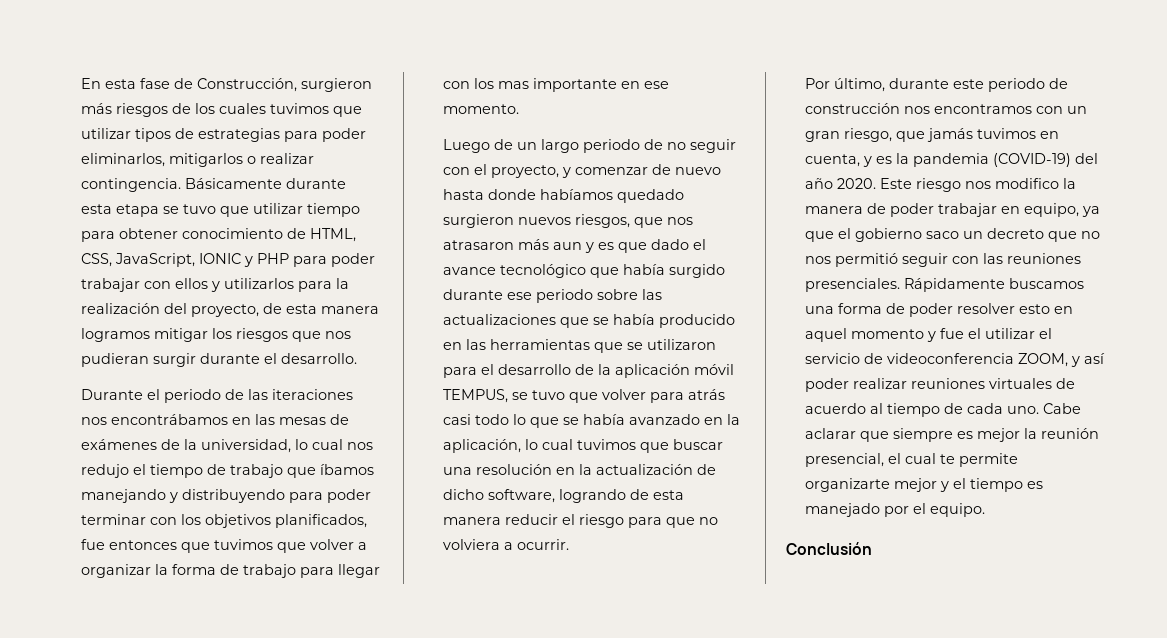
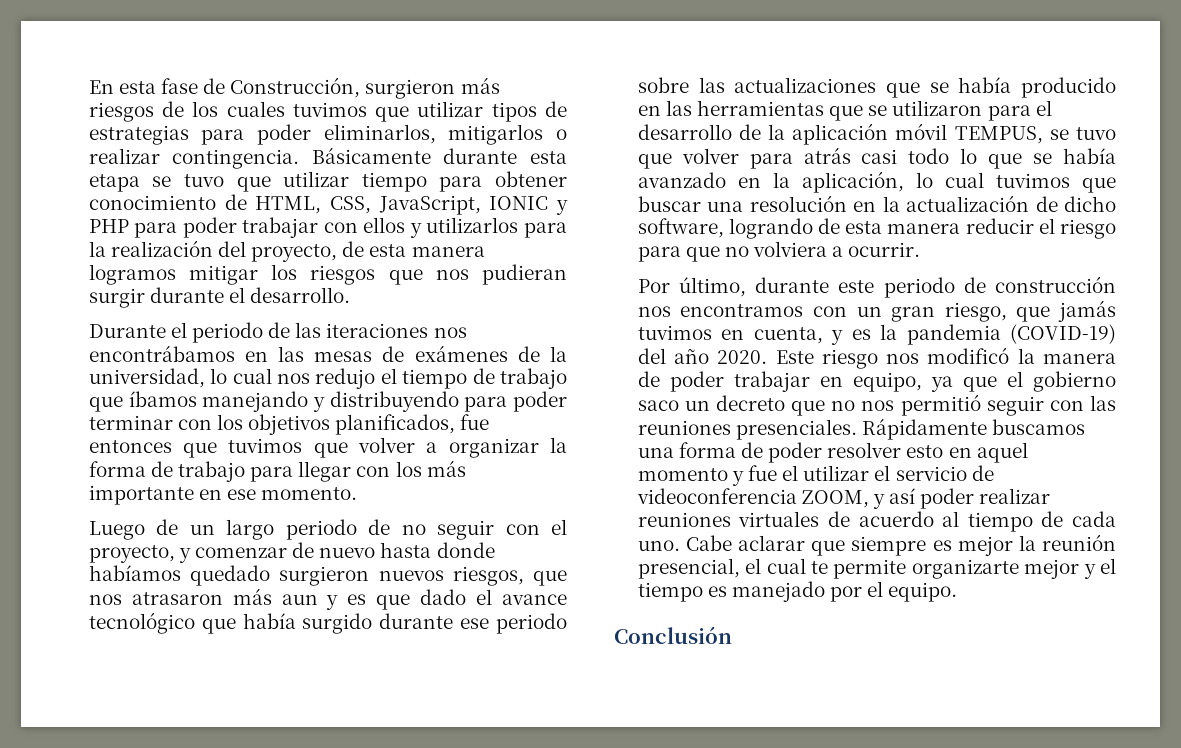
[498,81,530,89] mas -> [426,460,466,477] más
[995,178,1060,189] modifico -> [927,347,1010,364] modificó

